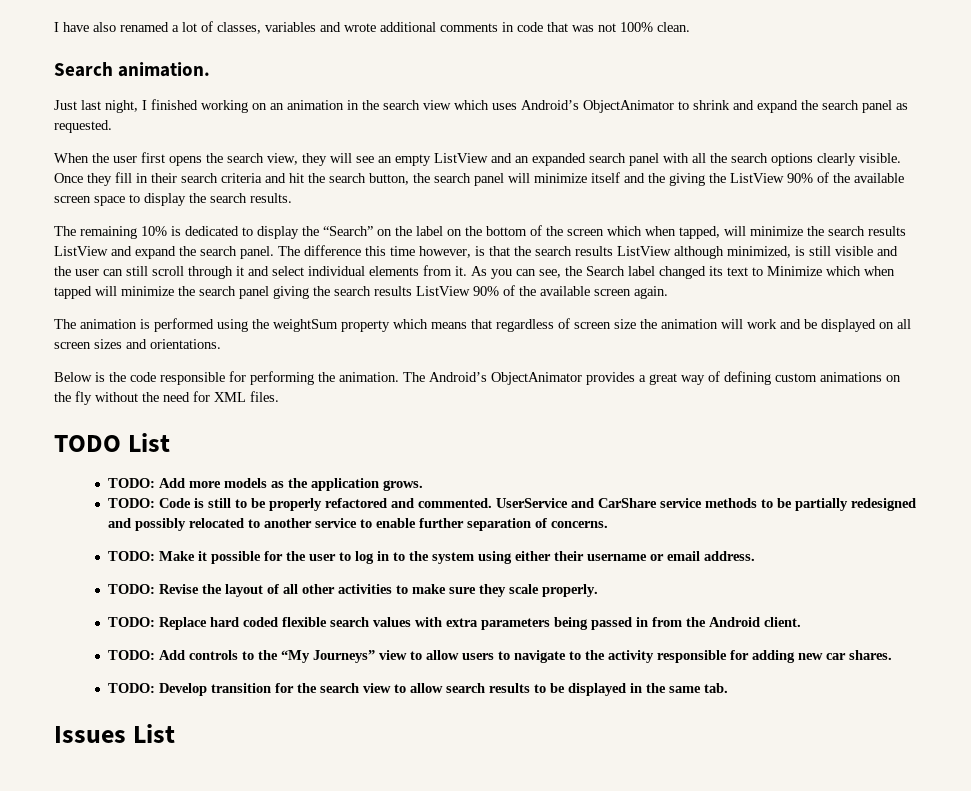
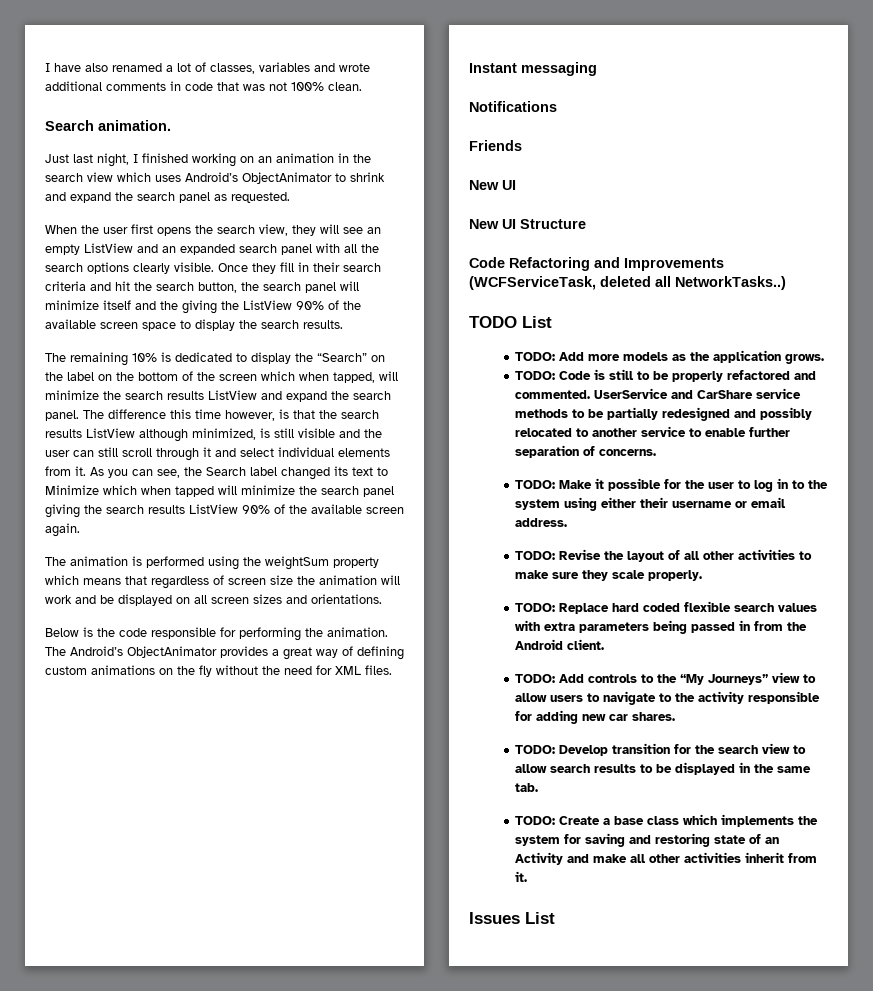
(279, 396) none -> [469,62,597,76] [469,101,557,112] [469,140,522,151] [469,180,516,190] [469,219,586,229] [469,257,724,271] [469,276,786,290] // Instant messaging // Notifications // Friends // New UI // New UI Structure // Code Refactoring and Improvements (WCFServiceTask, deleted all NetworkTasks..)
(729, 688) none -> [515,814,819,827] [515,833,780,847] [515,852,818,865] [515,871,528,882] // TODO: Create a base class which implements the system for saving and restoring state of an Activity and make all other activities inherit from it.

